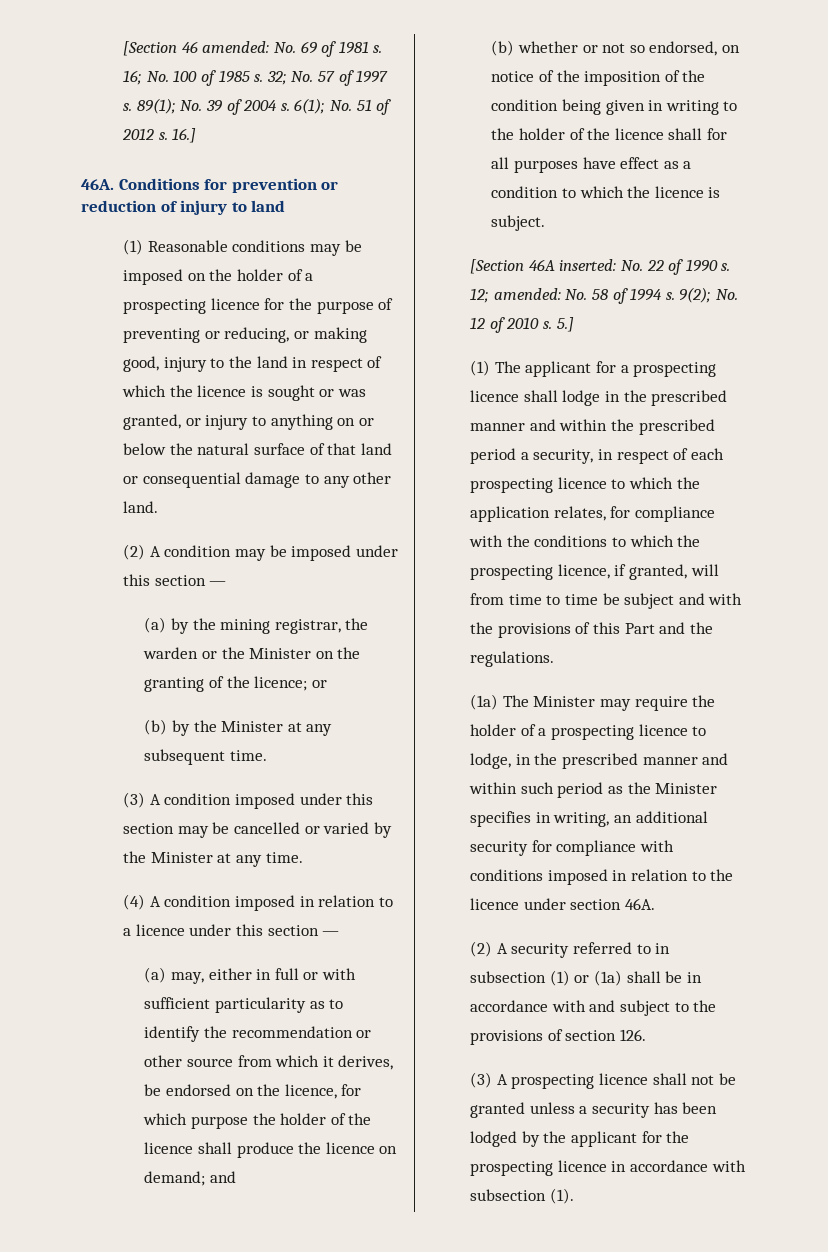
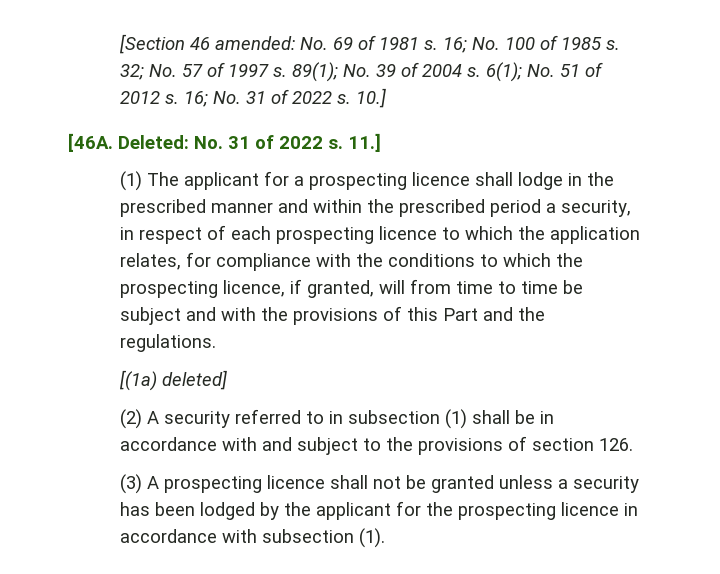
[172,128,197,143] [81,178,339,193] [81,200,286,215] [123,239,362,256] [123,269,314,285] [123,298,394,314] [123,327,367,343] [123,356,383,372] [122,385,366,401] [123,414,374,430] [123,443,392,455] [123,472,392,488] [123,501,159,513] [123,544,398,561] [123,574,227,586] [144,617,369,634] [143,647,361,659] [144,676,327,692] [144,719,333,736] [144,749,267,765] [123,792,374,809] [123,822,392,838] [123,851,303,867] [123,894,393,911] [123,924,340,936] [144,967,356,984] [144,997,344,1013] [144,1026,372,1042] [144,1055,394,1070] [144,1084,362,1099] [143,1113,372,1129] [144,1142,398,1158] [144,1171,236,1186] [491,40,740,56] [491,70,706,86] [491,99,738,115] [491,128,727,140] [491,157,692,173] [491,186,721,198] [491,215,546,231] [470,259,731,275] [470,287,738,304] [470,317,574,333] 16.] // 46A. Conditions for prevention or reduction of injury to land // (1) Reasonable conditions may be imposed on the holder of a prospecting licence for the purpose of preventing or reducing, or making good, injury to the land in respect of which the licence is sought or was granted, or injury to anything on or below the natural surface of that land or consequential damage to any other land. // (2) A condition may be imposed under this section — // (a) by the mining registrar, the warden or the Minister on the granting of the licence; or // (b) by the Minister at any subsequent time. // (3) A condition imposed under this section may be cancelled or varied by the Minister at any time. // (4) A condition imposed in relation to a licence under this section — // (a) may, either in full or with sufficient particularity as to identify the recommendation or other source from which it derives, be endorsed on the licence, for which purpose the holder of the licence shall produce the licence on demand; and // (b) whether or not so endorsed, on notice of the imposition of the condition being given in writing to the holder of the licence shall for all purposes have effect as a condition to which the licence is subject. // [Section 46A inserted: No. 22 of 1990 s. 12; amended: No. 58 of 1994 s. 9(2); No. 12 of 2010 s. 5.] -> [183,88,386,108] [68,133,381,152] 16; No. 31 of 2022 s. 10.] // [46A. Deleted: No. 31 of 2022 s. 11.]
[470,694,716,711] [470,724,707,740] [470,753,729,769] [469,782,718,798] [470,811,708,827] [470,840,674,856] [470,869,734,885] [470,898,655,910] (1a) The Minister may require the holder of a prospecting licence to lodge, in the prescribed manner and within such period as the Minister specifies in writing, an additional security for compliance with conditions imposed in relation to the licence under section 46A. -> [118,370,227,391] [(1a) deleted]
[574,970,622,986] or (1a) -> (467, 419) none

